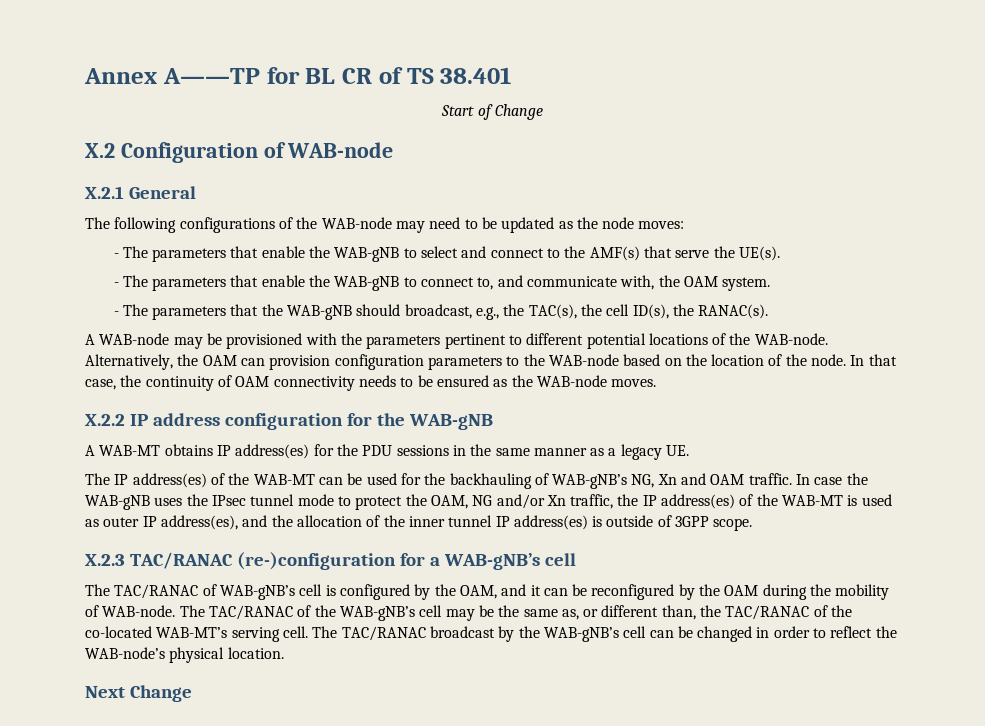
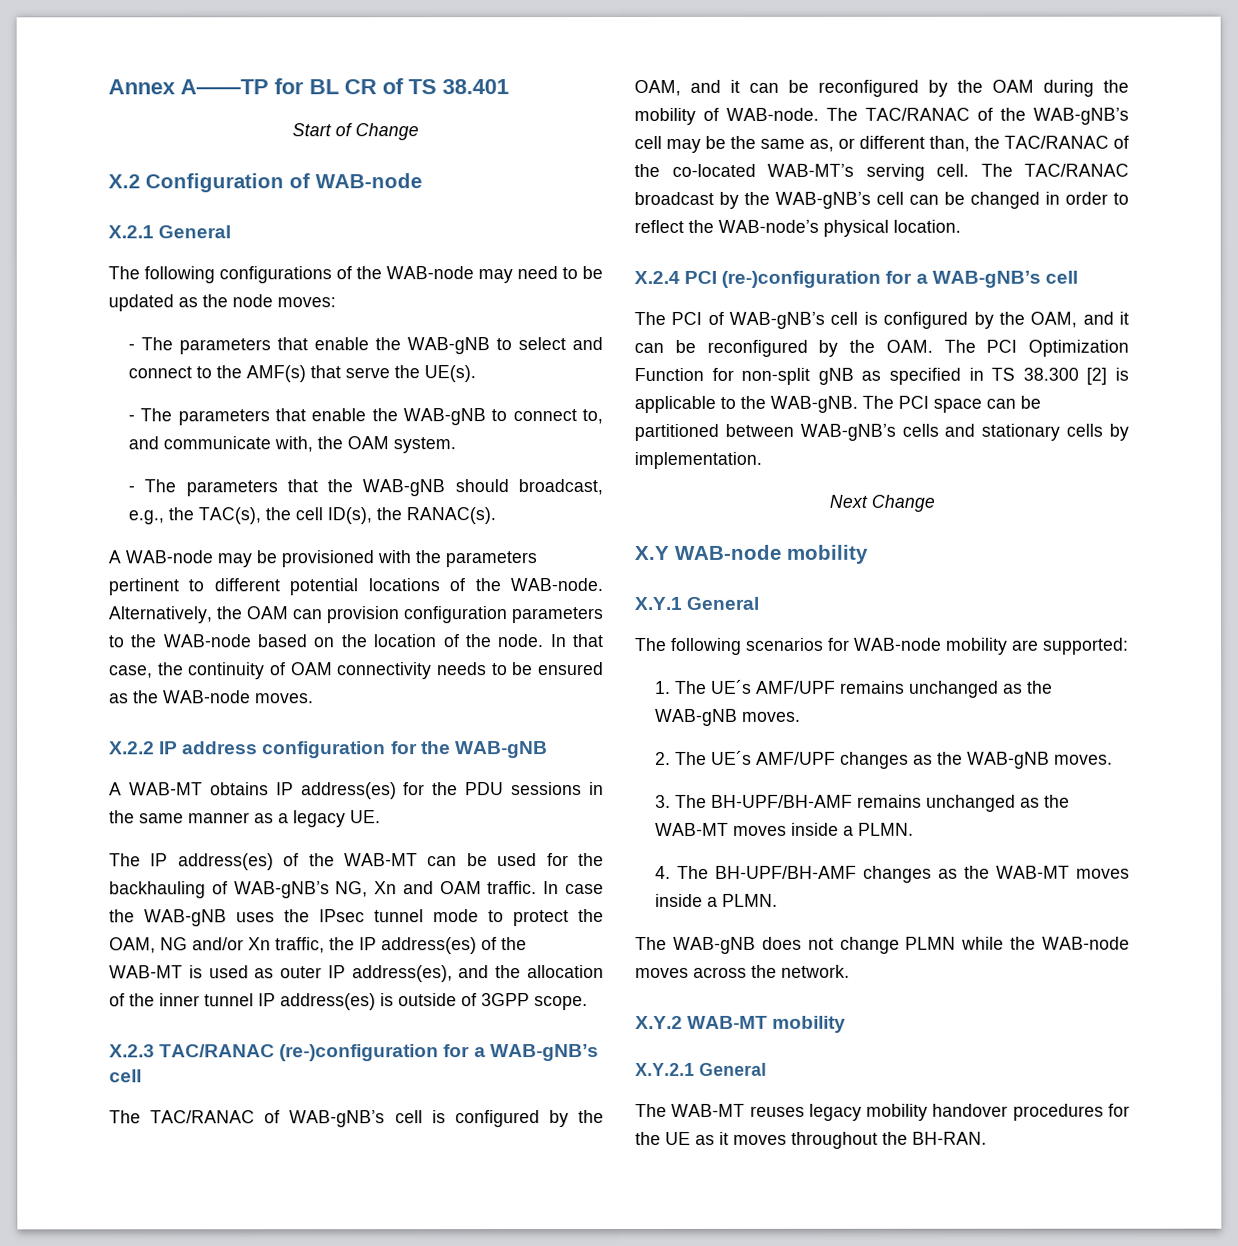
[85,685,192,702] Next Change -> [634,270,1078,288] [634,311,1129,329] [634,339,1129,357] [634,367,1129,385] [634,395,1041,413] [634,423,1129,441] [634,451,762,469] [828,494,935,512] [634,544,868,564] [634,596,760,610] [635,637,1129,655] [655,679,1054,698] [655,708,802,726] [655,750,1114,769] [655,794,1071,812] [655,822,915,836] [655,865,1130,883] [655,893,779,907] [635,936,1130,954] [635,964,850,978] [635,1015,847,1033] [635,1062,767,1076] [635,1103,1130,1121] [635,1131,987,1149] X.2.4 PCI (re-)configuration for a WAB-gNB’s cell // The PCI of WAB-gNB’s cell is configured by the OAM, and it can be reconfigured by the OAM. The PCI Optimization Function for non-split gNB as specified in TS 38.300 [2] is applicable to the WAB-gNB. The PCI space can be partitioned between WAB-gNB’s cells and stationary cells by implementation. // Next Change // X.Y WAB-node mobility // X.Y.1 General // The following scenarios for WAB-node mobility are supported: // 1. The UE´s AMF/UPF remains unchanged as the WAB-gNB moves. // 2. The UE´s AMF/UPF changes as the WAB-gNB moves. // 3. The BH-UPF/BH-AMF remains unchanged as the WAB-MT moves inside a PLMN. // 4. The BH-UPF/BH-AMF changes as the WAB-MT moves inside a PLMN. // The WAB-gNB does not change PLMN while the WAB-node moves across the network. // X.Y.2 WAB-MT mobility // X.Y.2.1 General // The WAB-MT reuses legacy mobility handover procedures for the UE as it moves throughout the BH-RAN.

